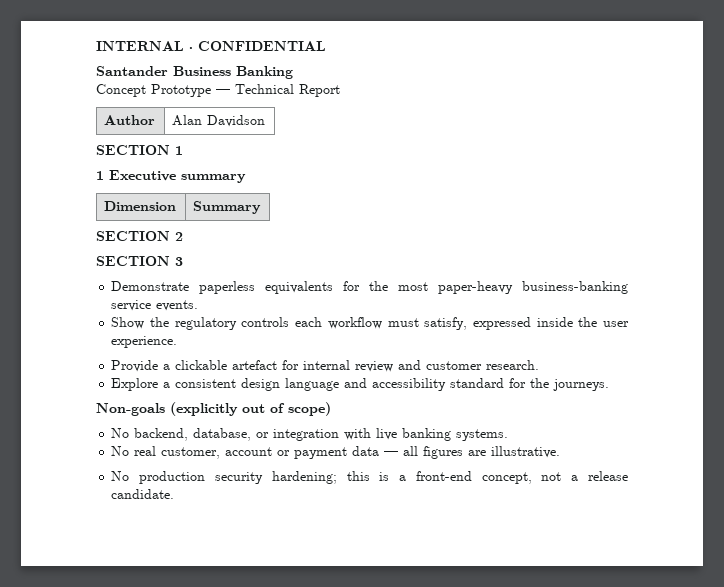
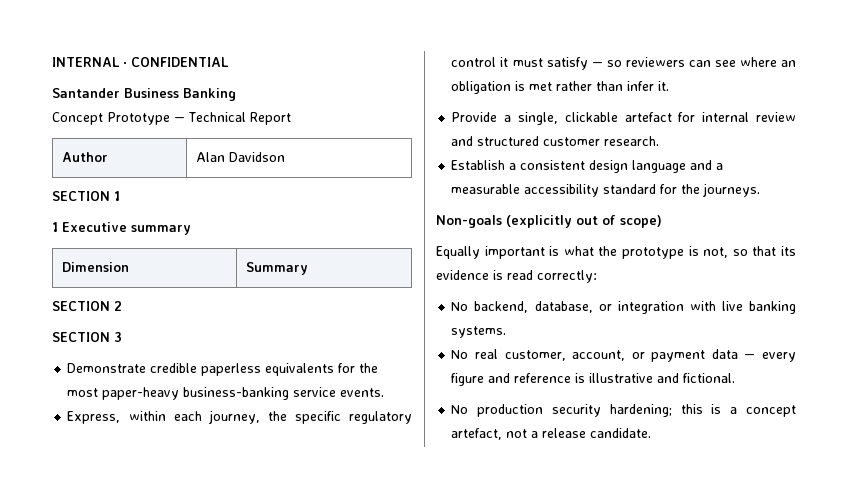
(190, 286) none -> [150,363,198,373] credible
[111,317,629,330] [111,336,178,348] Show the regulatory controls each workflow must satisfy, expressed inside the user experience. -> [67,410,412,424] [451,57,796,70] [451,81,670,94] Express, within each journey, the specific regulatory control it must satisfy — so reviewers can see where an obligation is met rather than infer it.
(171, 367) none -> [518,112,558,125] single,
(422, 365) none -> [477,136,540,146] structured
[111,378,159,391] Explore -> [451,160,506,170] Establish
(368, 383) none -> [716,163,724,170] [451,184,521,194] a measurable
(331, 409) none -> [436,246,796,259] [436,270,597,283] // Equally important is what the prototype is not, so that its evidence is read correctly:
[225,447,273,456] account -> [572,350,626,361] account,
[403,446,561,459] all figures are illustrative. -> [762,352,796,362] [451,373,736,386] every figure and reference is illustrative and fictional.
[415,471,532,484] front-end concept, -> [746,405,796,417] [451,428,503,440] concept artefact,

